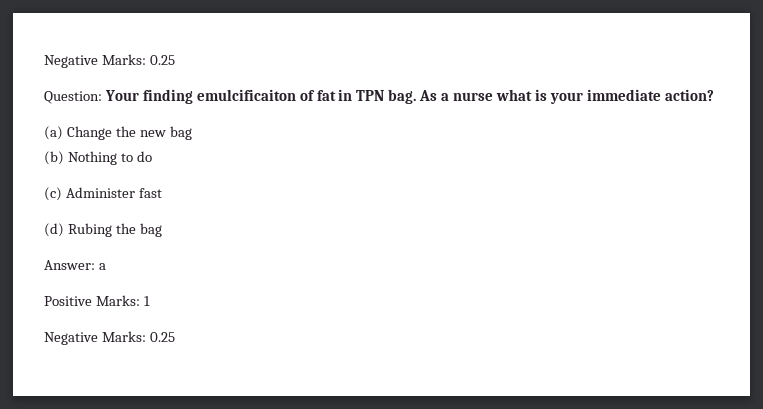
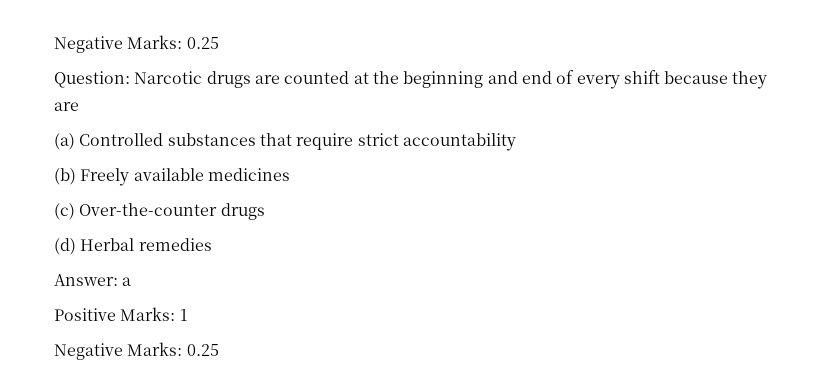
[104,89,714,104] [44,126,192,140] [44,151,152,165] Your finding emulcificaiton of fat in TPN bag. As a nurse what is your immediate action? // (a) Change the new bag // (b) Nothing to do -> [134,70,768,89] [54,102,79,111] [54,133,516,151] [54,168,290,186] Narcotic drugs are counted at the beginning and end of every shift because they are // (a) Controlled substances that require strict accountability // (b) Freely available medicines
[65,187,162,198] Administer fast -> [79,203,265,220] Over-the-counter drugs
[67,223,162,237] Rubing the bag -> [80,238,212,251] Herbal remedies

